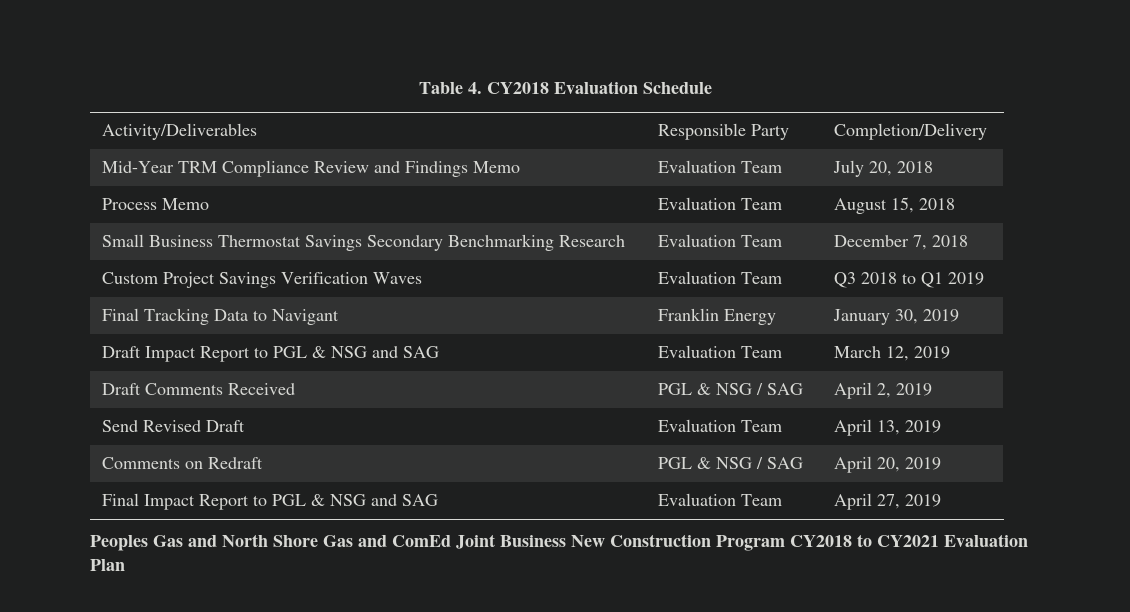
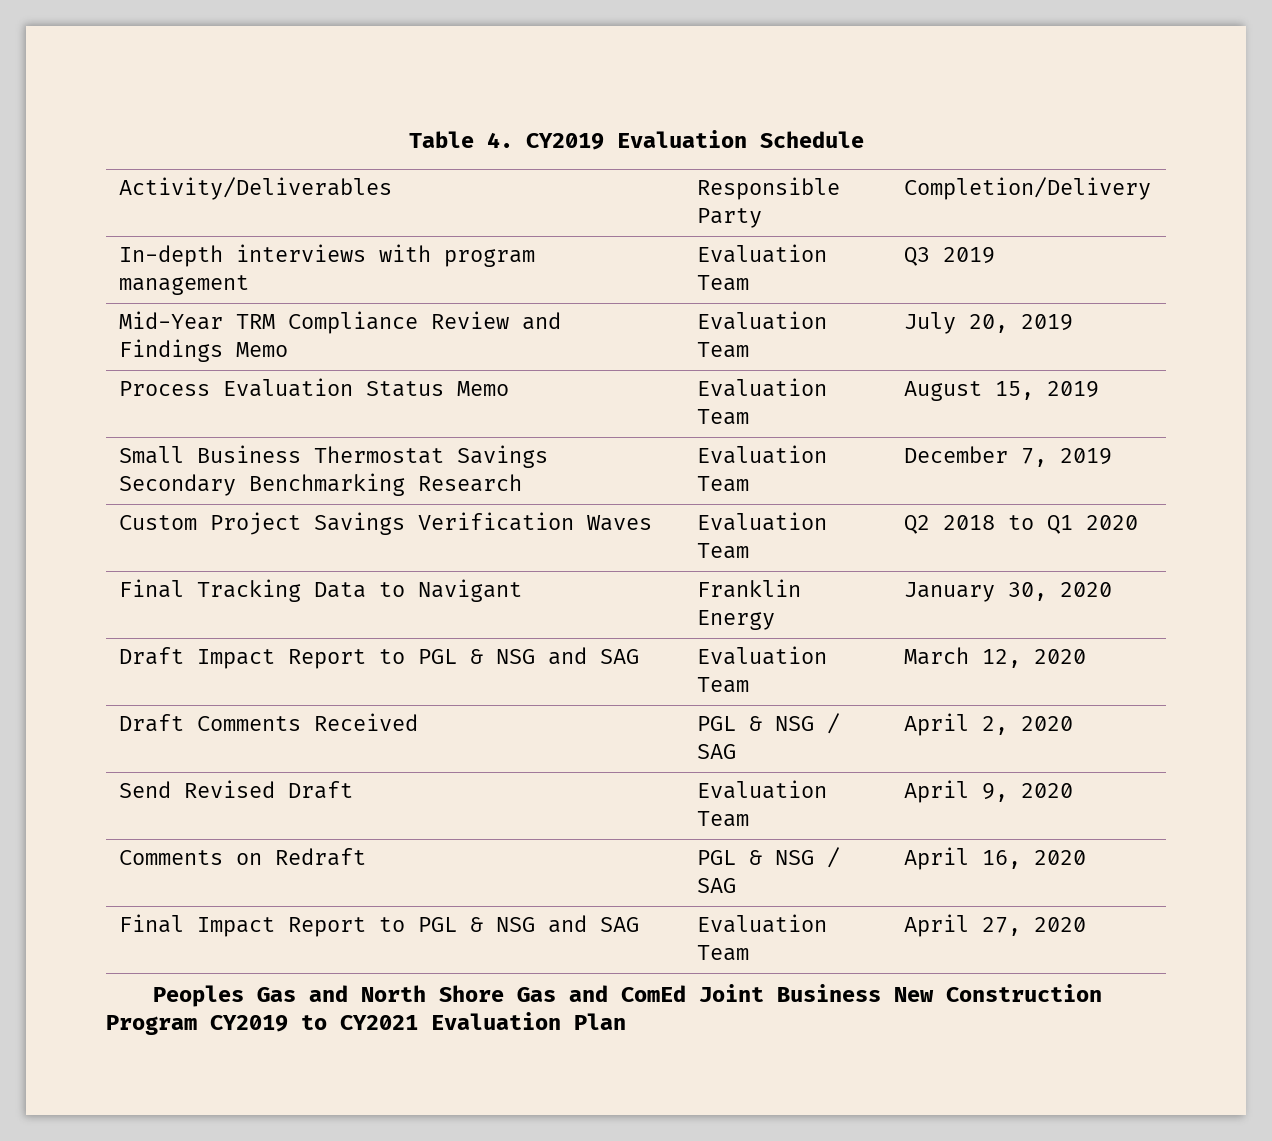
[486,82,549,94] CY2018 -> [525,133,604,150] CY2019
(988, 131) none -> [118,244,535,267] [118,275,249,295] [696,244,827,263] [696,275,749,291] [903,247,995,266] // In-depth interviews with program management | Evaluation Team | Q3 2019
[897,161,934,173] 2018 -> [1020,314,1073,331] 2019
(158, 204) none -> [222,378,444,397] Evaluation Status
[919,198,956,210] 2018 -> [1046,381,1099,398] 2019
[932,235,969,247] 2018 -> [1059,448,1112,465] 2019
[834,272,857,288] Q3 -> [903,515,930,534] Q2
[948,272,985,285] 2019 -> [1085,515,1138,530] 2020
[923,309,960,322] 2019 -> [1059,582,1112,597] 2020
[914,346,951,359] 2019 -> [1033,649,1086,664] 2020
[896,383,933,396] 2019 -> [1020,716,1073,731] 2020
[877,420,942,435] 13, 2019 -> [981,783,1073,802] 9, 2020
[877,457,942,472] 20, 2019 -> [981,850,1086,869] 16, 2020
[905,494,942,507] 2019 -> [1033,917,1086,932] 2020
[790,535,852,547] CY2018 -> [210,1015,288,1032] CY2019

